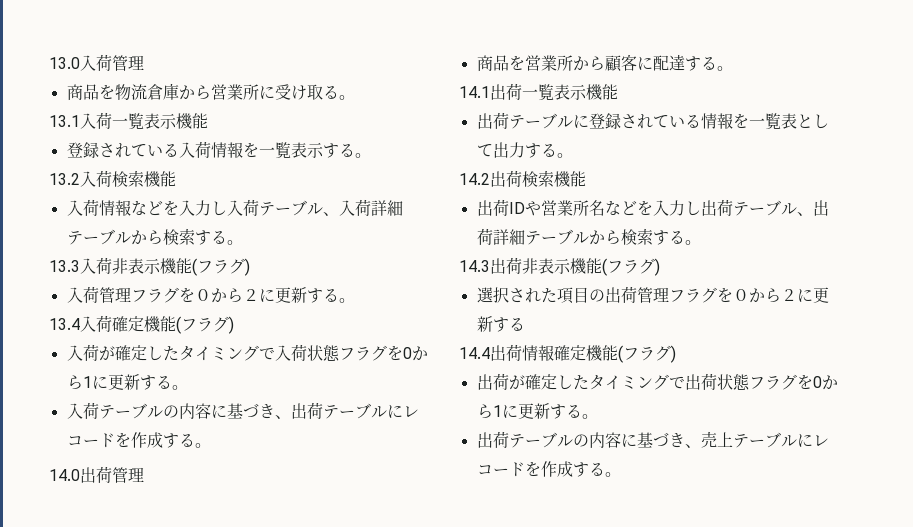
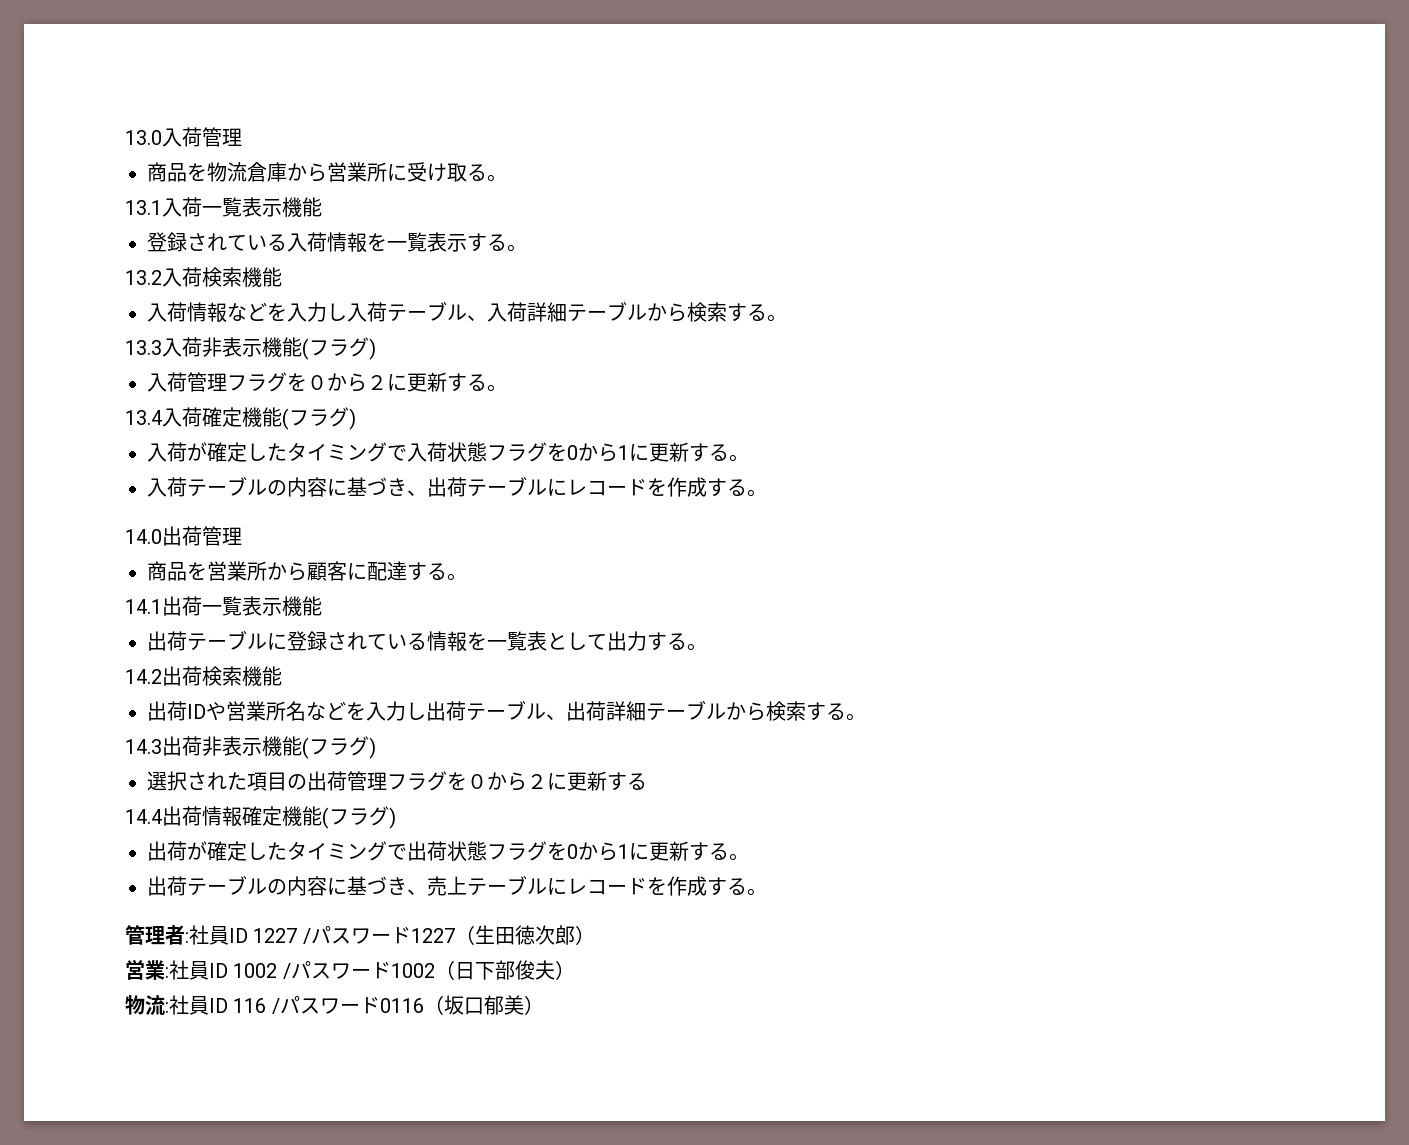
(621, 474) none -> [125,925,595,945] [125,960,575,980] [125,995,544,1016] // 管理者:社員ID 1227 /パスワード1227（生田徳次郎） // 営業:社員ID 1002 /パスワード1002（日下部俊夫） // 物流:社員ID 116 /パスワード0116（坂口郁美）

